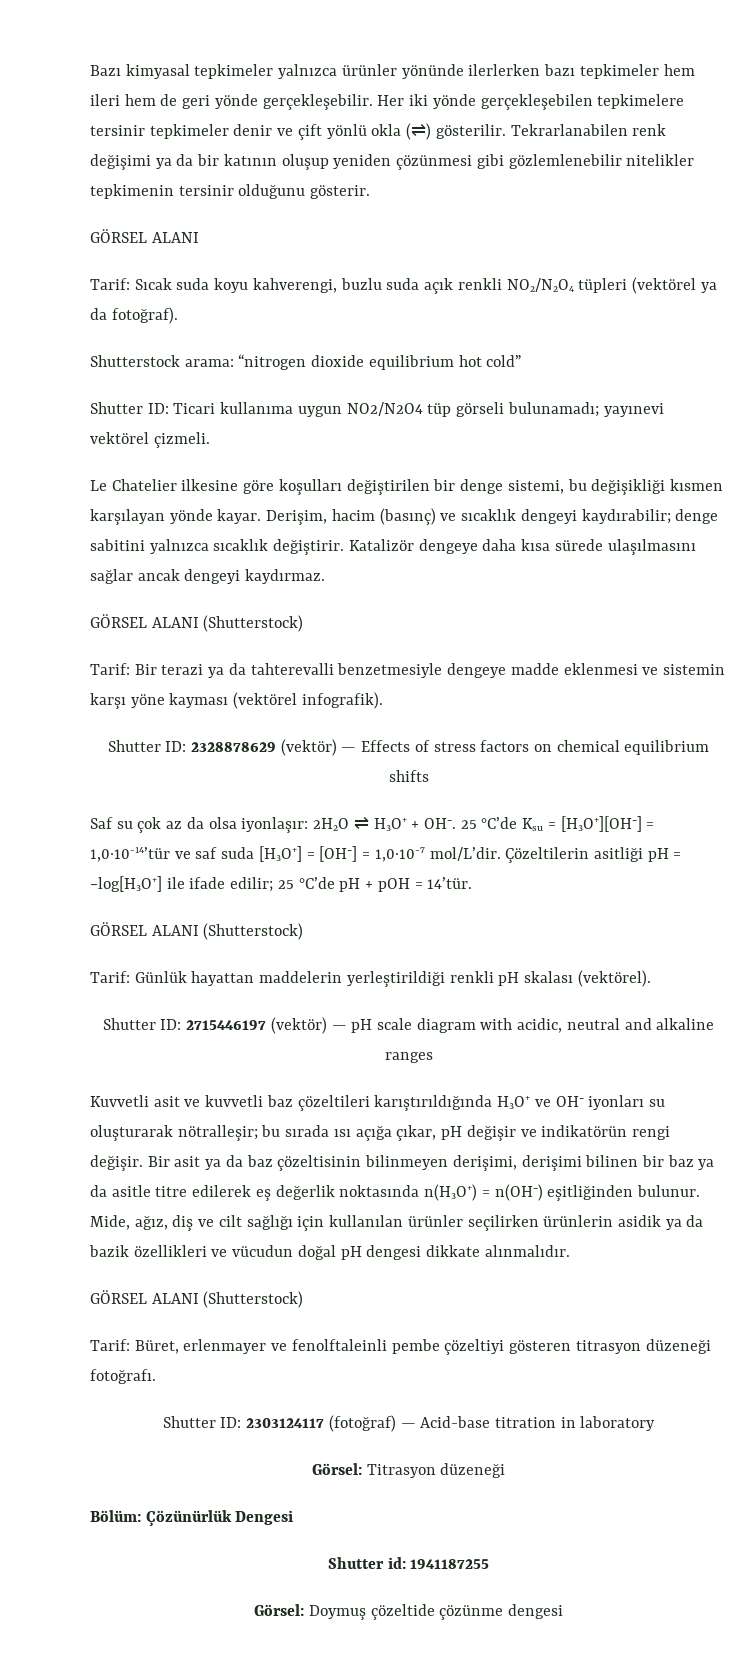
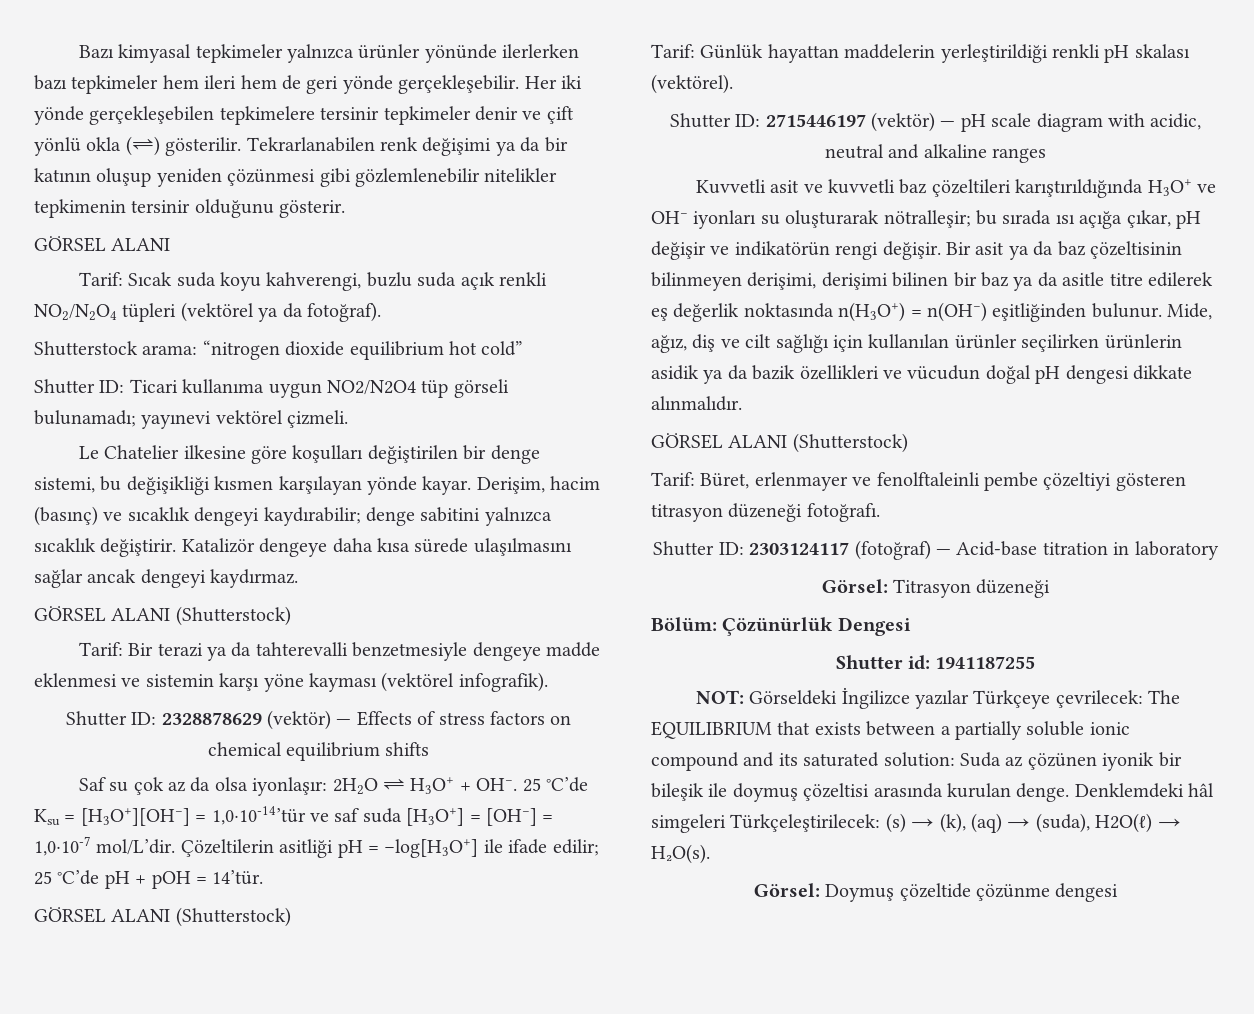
(490, 1564) none -> [695,687,1181,709] [651,721,1130,740] [651,752,1182,771] [651,783,1215,802] [651,813,1181,833] [651,844,710,864] // NOT: Görseldeki İngilizce yazılar Türkçeye çevrilecek: The EQUILIBRIUM that exists between a partially soluble ionic compound and its saturated solution: Suda az çözünen iyonik bir bileşik ile doymuş çözeltisi arasında kurulan denge. Denklemdeki hâl simgeleri Türkçeleştirilecek: (s) → (k), (aq) → (suda), H2O(ℓ) → H₂O(s).

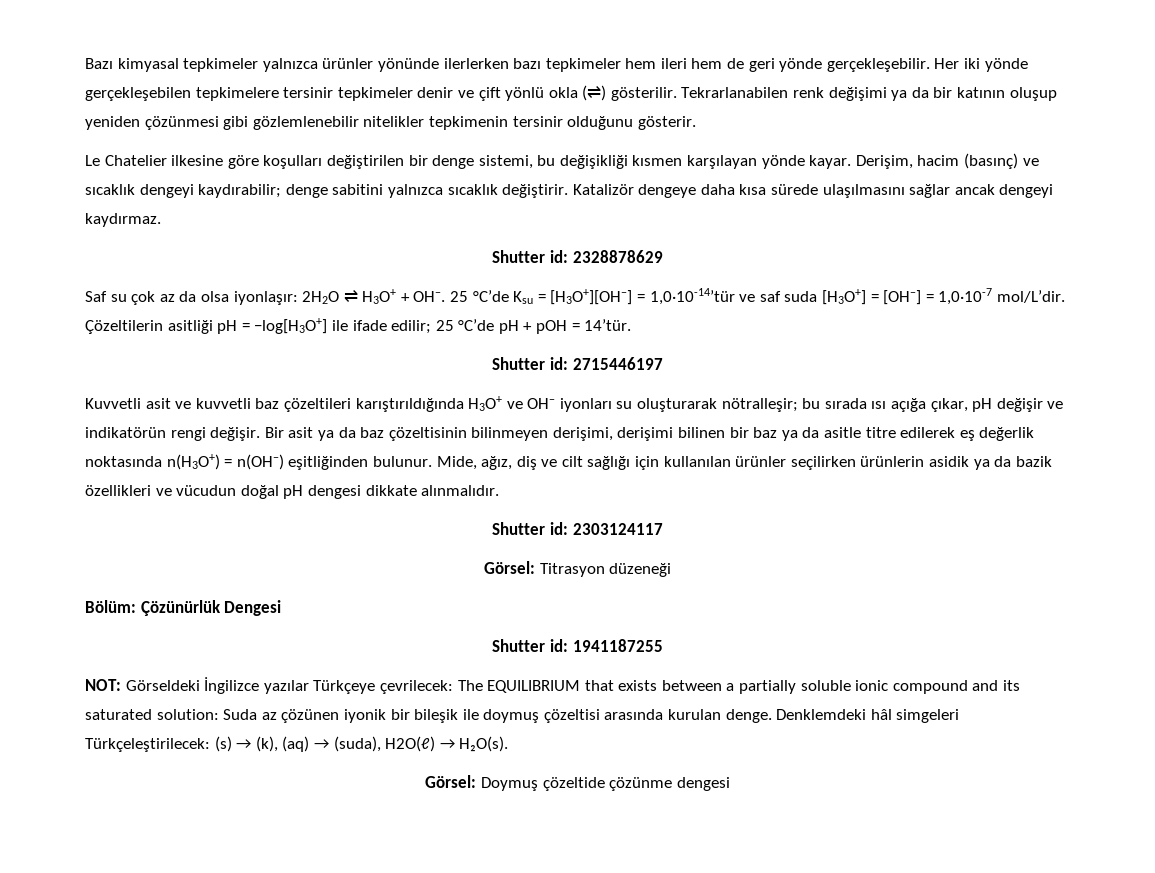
[34,236,171,252] [78,272,547,291] [34,302,381,322] [34,340,524,360] [34,379,509,398] [34,410,349,429] // GÖRSEL ALANI // Tarif: Sıcak suda koyu kahverengi, buzlu suda açık renkli NO2/N2O4 tüpleri (vektörel ya da fotoğraf). // Shutterstock arama: “nitrogen dioxide equilibrium hot cold” // Shutter ID: Ticari kullanıma uygun NO2/N2O4 tüp görseli bulunamadı; yayınevi vektörel çizmeli. -> (696, 123) none
[34,606,291,626] [78,642,600,661] [34,672,548,692] [65,711,157,726] // GÖRSEL ALANI (Shutterstock) // Tarif: Bir terazi ya da tahterevalli benzetmesiyle dengeye madde eklenmesi ve sistemin karşı yöne kayması (vektörel infografik). // Shutter ID: -> [492,250,568,263] // Shutter id:
[266,710,572,730] [207,742,430,761] (vektör) — Effects of stress factors on chemical equilibrium shifts -> (663, 256) none
[34,907,291,927] [651,44,1190,63] [651,74,733,94] [669,113,761,128] // GÖRSEL ALANI (Shutterstock) // Tarif: Günlük hayattan maddelerin yerleştirildiği renkli pH skalası (vektörel). // Shutter ID: -> [492,357,568,370] // Shutter id:
[870,112,1202,132] [824,144,1047,163] (vektör) — pH scale diagram with acidic, neutral and alkaline ranges -> (663, 363) none
[651,433,908,453] [651,472,1186,491] [651,503,880,522] [653,541,744,556] // GÖRSEL ALANI (Shutterstock) // Tarif: Büret, erlenmayer ve fenolftaleinli pembe çözeltiyi gösteren titrasyon düzeneği fotoğrafı. // Shutter ID: -> [492,522,568,535] // Shutter id:
[854,540,1219,560] (fotoğraf) — Acid-base titration in laboratory -> (663, 529) none

